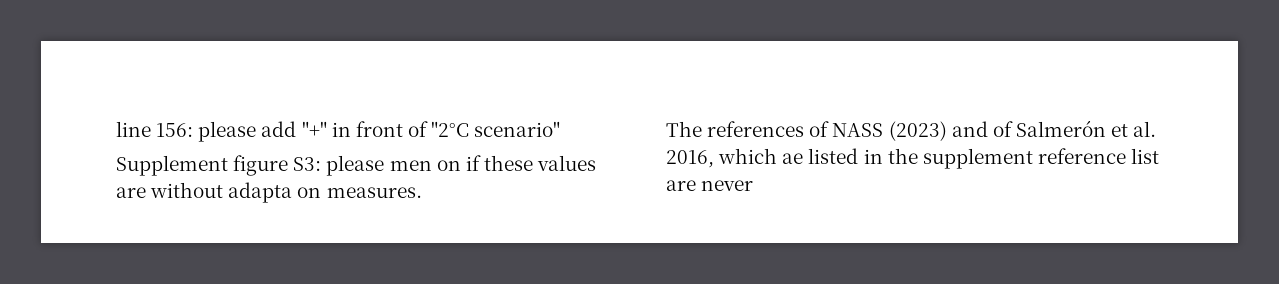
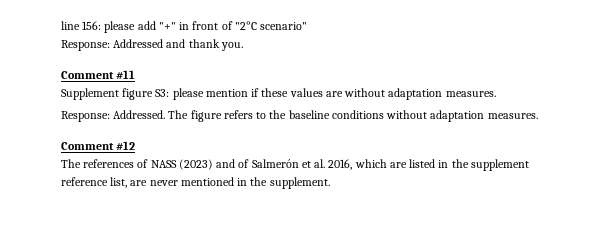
(561, 129) none -> [61,39,243,51] [61,70,136,79] // Response: Addressed and thank you. // Comment #11
[389,160,461,171] men on -> [205,89,248,97] mention
[228,182,422,203] adapta on measures. -> [388,88,496,100] [61,110,538,122] [61,141,136,150] adaptation measures. // Response: Addressed. The figure refers to the baseline conditions without adaptation measures. // Comment #12
[782,153,804,164] ae -> [389,162,407,168] are
[1131,148,1160,164] list -> [110,177,128,188] list,
(754, 185) none -> [180,177,330,189] mentioned in the supplement.

